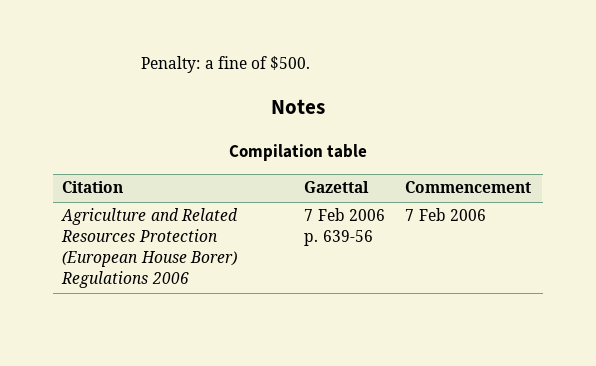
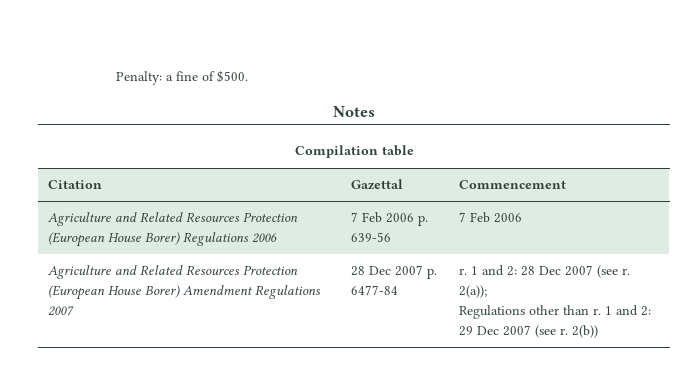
(486, 215) none -> [47,265,298,279] [47,285,321,300] [47,306,74,316] [350,265,437,279] [350,285,398,295] [458,265,630,278] [458,285,487,298] [458,305,651,319] [458,325,598,338] // Agriculture and Related Resources Protection (European House Borer) Amendment Regulations 2007 | 28 Dec 2007 p. 6477-84 | r. 1 and 2: 28 Dec 2007 (see r. 2(a)); // Regulations other than r. 1 and 2: 29 Dec 2007 (see r. 2(b))

